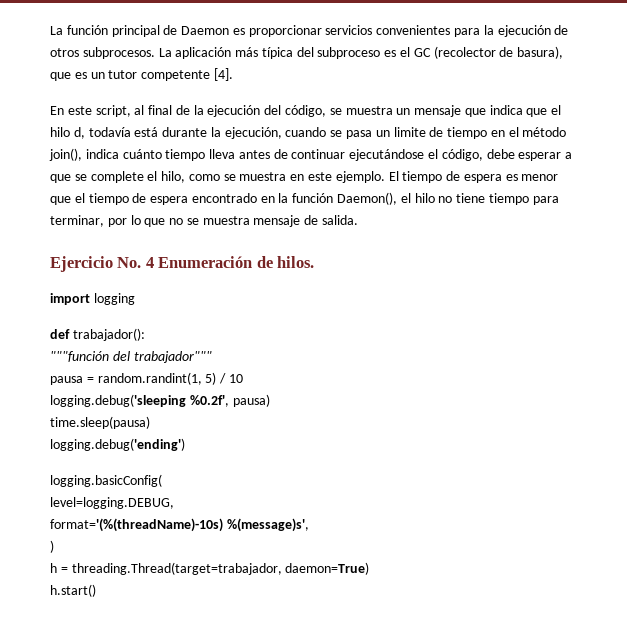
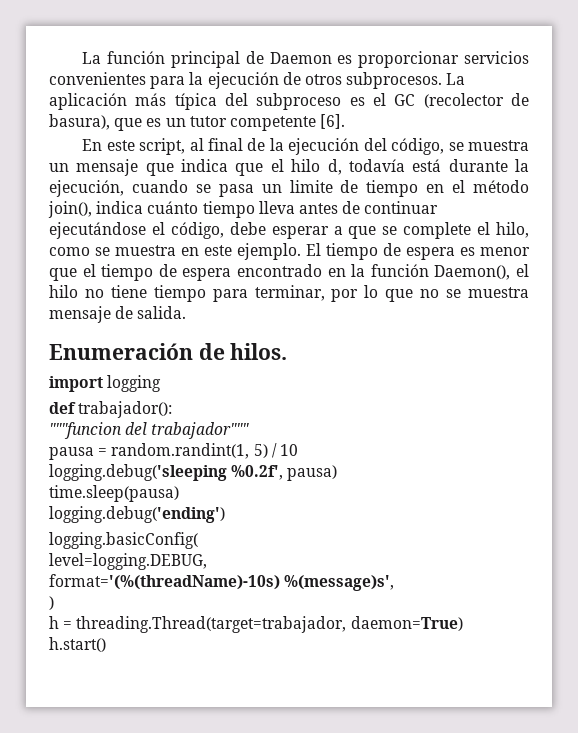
[213,68,233,81] [4]. -> [320,114,346,129] [6].
[50,256,154,272] Ejercicio No. 4 -> (187, 312) none
[50,351,109,362] """función -> [49,422,122,439] """funcion

